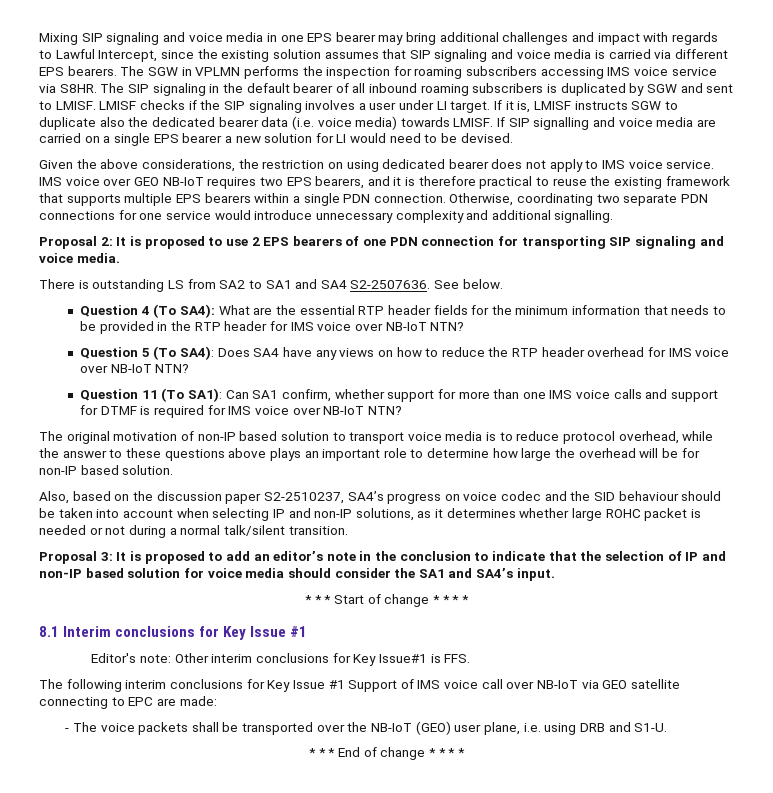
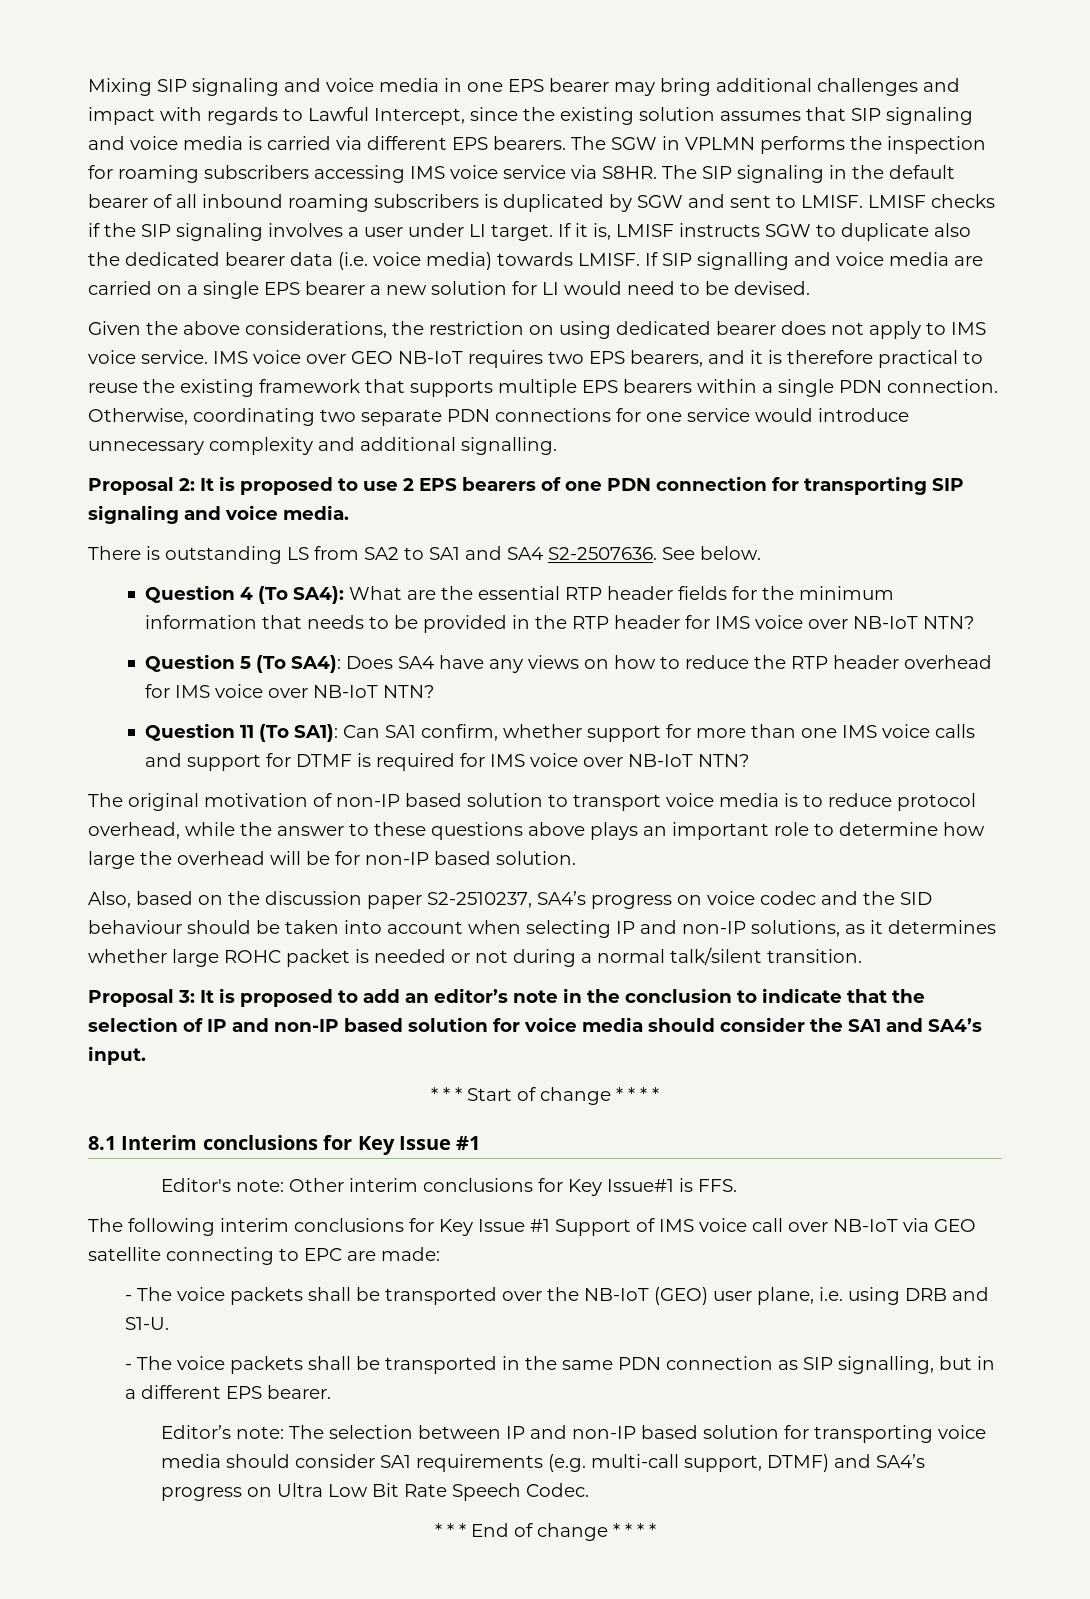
(668, 727) none -> [124,1356,995,1374] [124,1385,331,1399] [161,1425,987,1443] [161,1454,926,1472] [161,1483,590,1501] // - The voice packets shall be transported in the same PDN connection as SIP signalling, but in a different EPS bearer. // Editor’s note: The selection between IP and non-IP based solution for transporting voice media should consider SA1 requirements (e.g. multi-call support, DTMF) and SA4’s progress on Ultra Low Bit Rate Speech Codec.

